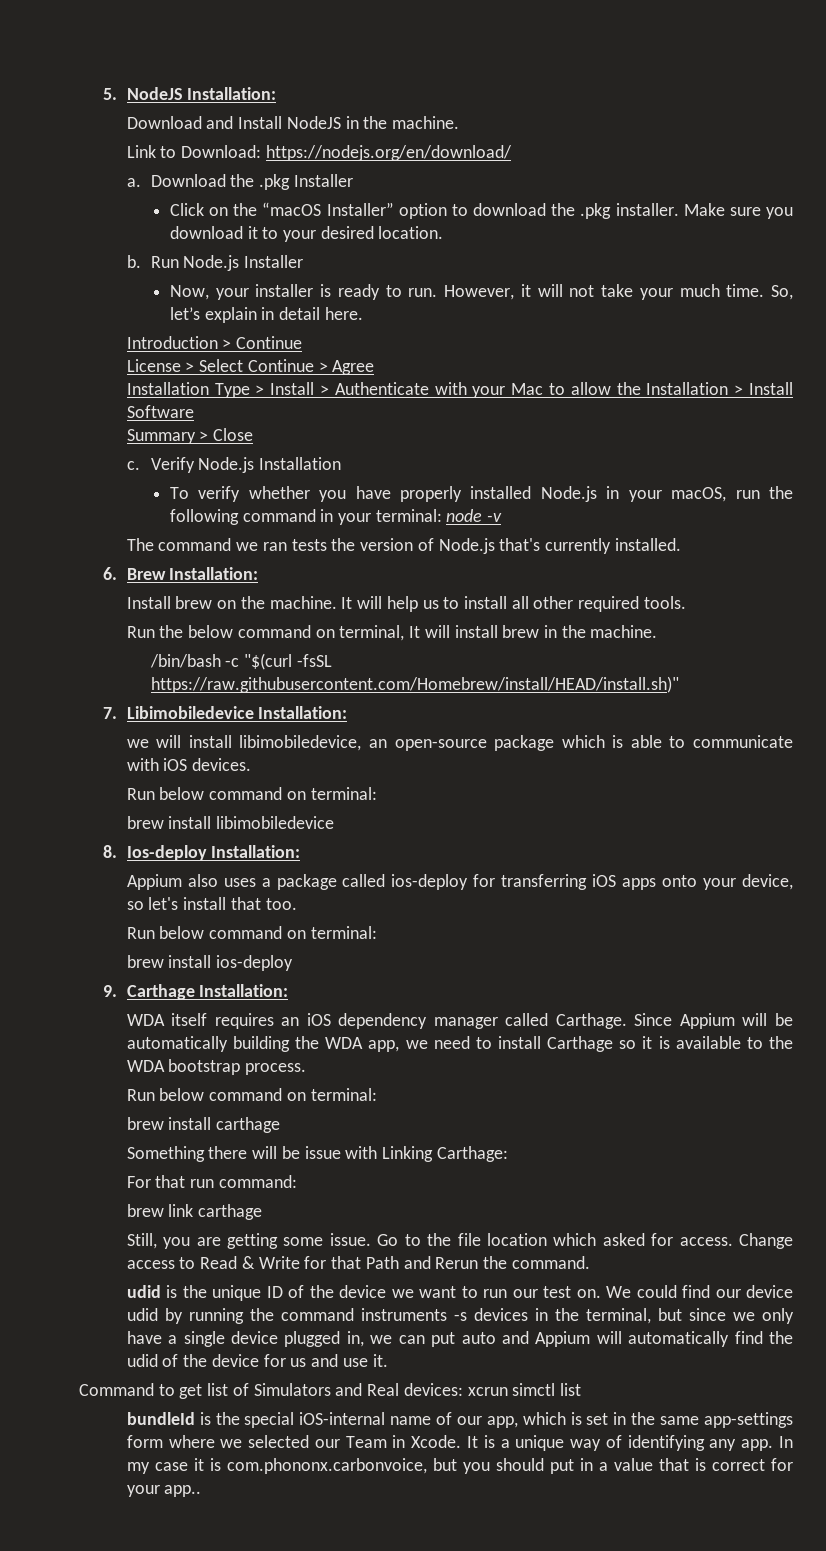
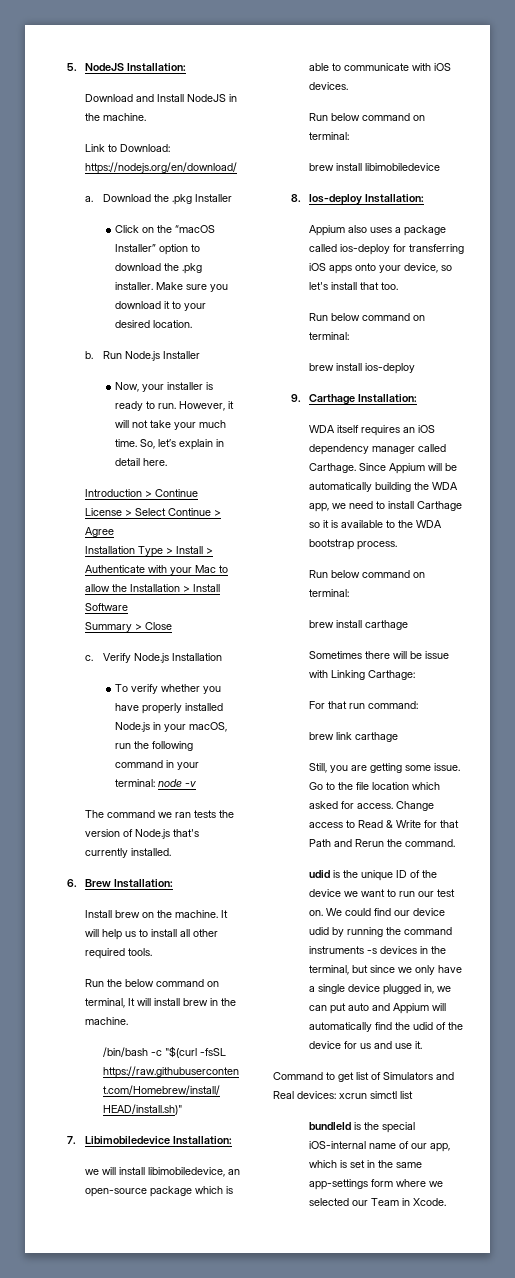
[126,1146,205,1162] Something -> [309,651,363,659] Sometimes
[466,1435,794,1451] [126,1458,793,1474] [126,1485,202,1497] It is a unique way of identifying any app. In my case it is com.phononx.carbonvoice, but you should put in a value that is correct for your app.. -> (447, 1202) none

